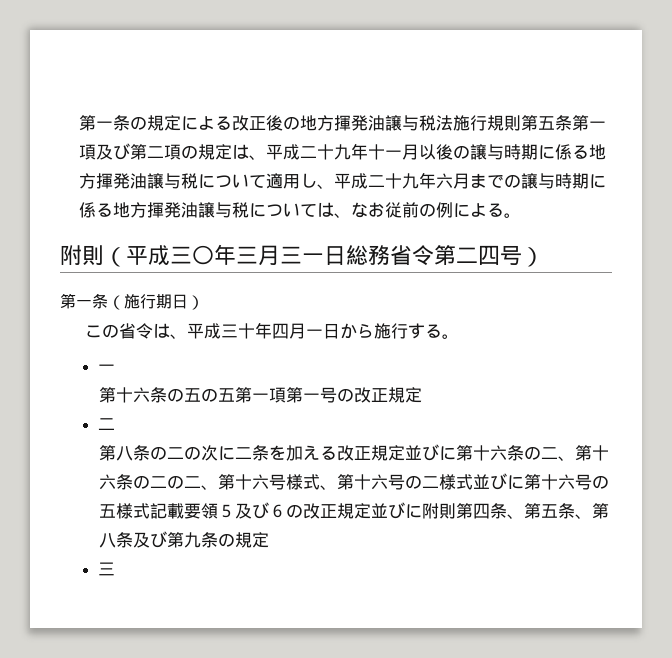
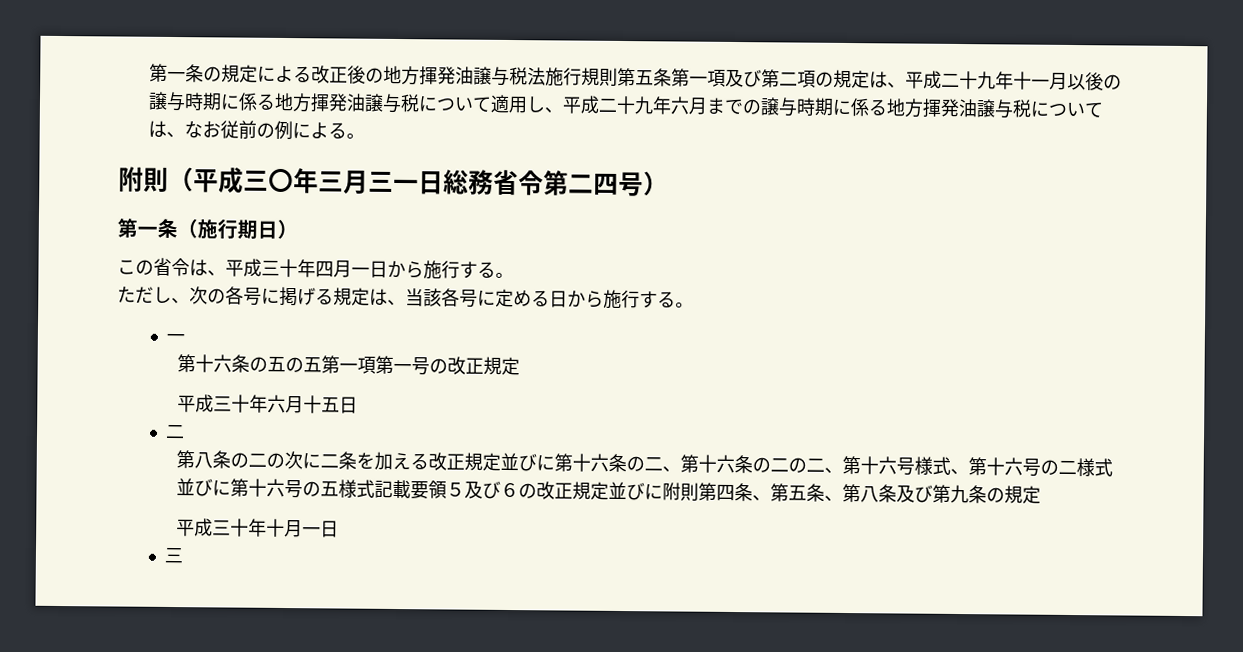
(459, 336) none -> [117,286,694,309] // ただし、次の各号に掲げる規定は、当該各号に定める日から施行する。
(422, 395) none -> [176,394,358,414] // 平成三十年六月十五日
(269, 540) none -> [175,518,339,538] // 平成三十年十月一日

